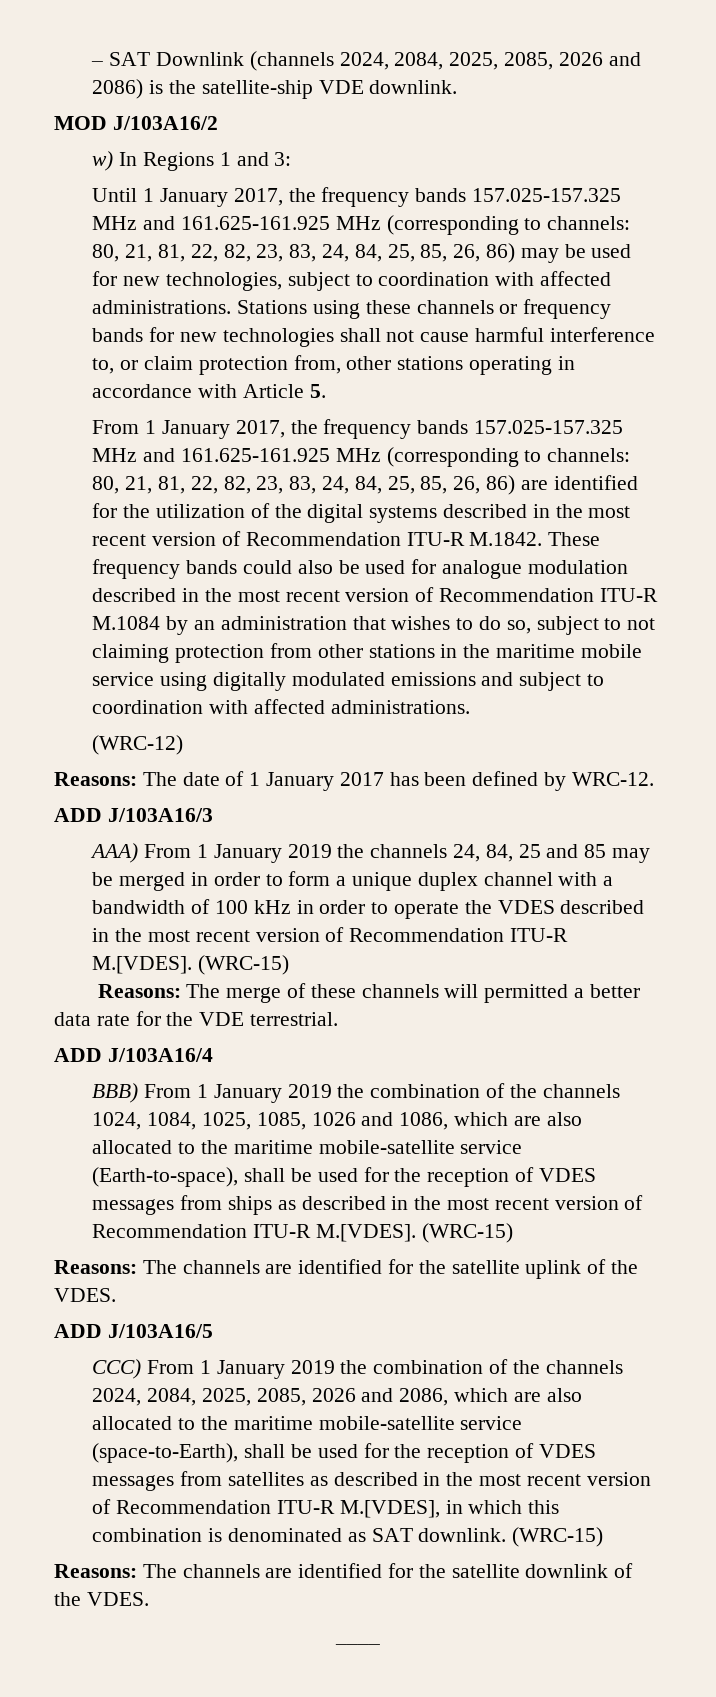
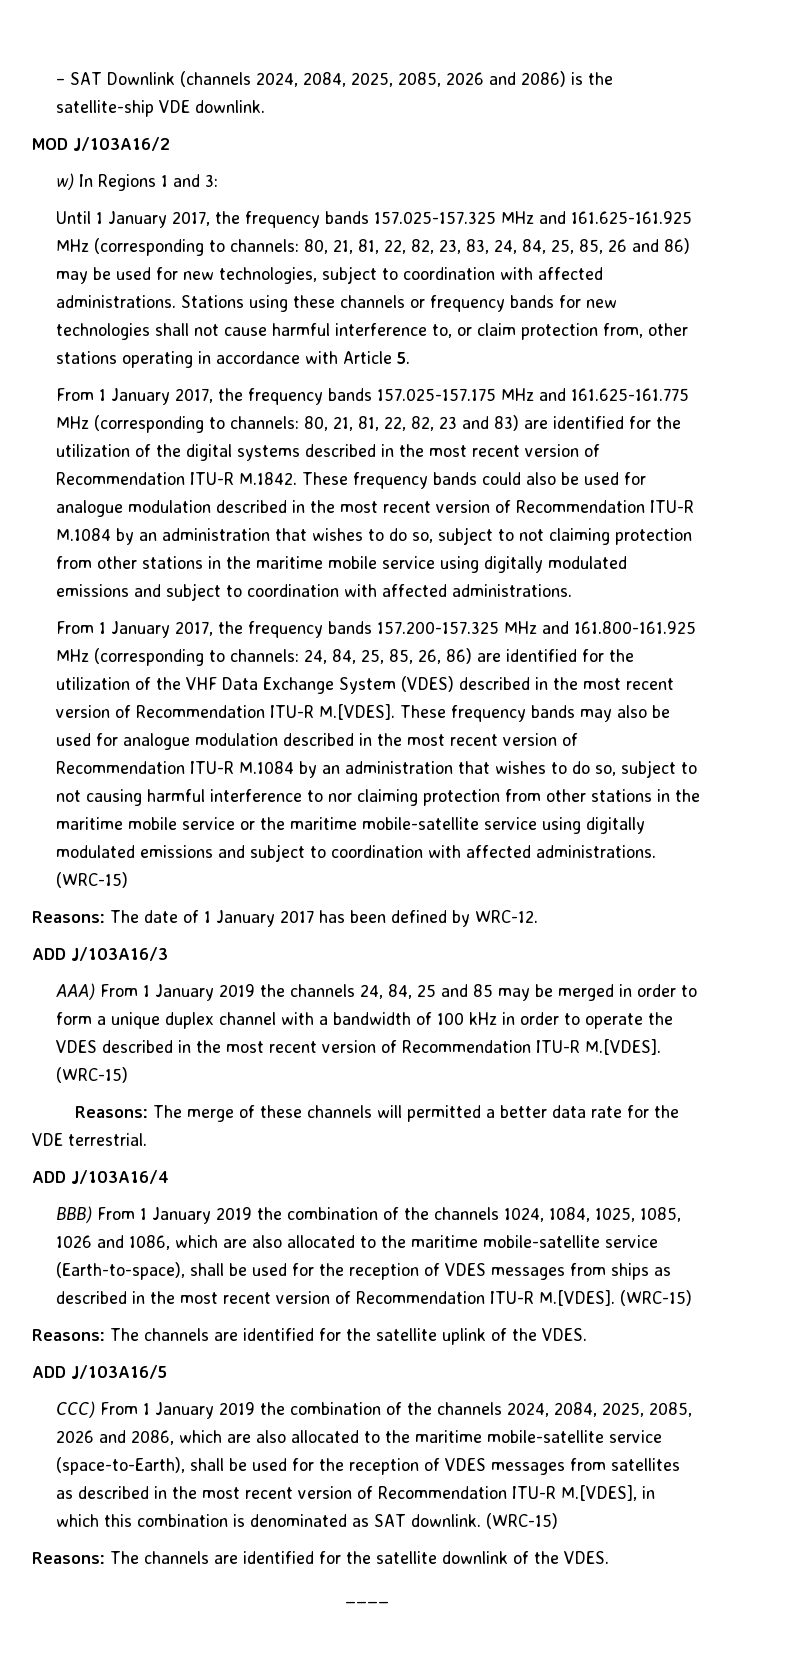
[453,244,481,262] 26, -> [608,239,660,252] 26 and
[474,420,624,434] [92,447,631,467] [92,475,516,495] 157.025-157.325 MHz and 161.625-161.925 MHz (corresponding to channels: 80, 21, 81, 22, 82, 23, 83, 24, 84, 25, 85, 26, 86) -> [377,388,690,401] [56,415,520,433] 157.025-157.175 MHz and 161.625-161.775 MHz (corresponding to channels: 80, 21, 81, 22, 82, 23 and 83)
[92,735,184,755] (WRC-12) -> [56,621,697,638] [56,648,635,666] [56,676,675,694] [56,704,671,722] [56,733,579,750] [56,760,698,778] [56,789,701,806] [56,817,646,834] [56,844,657,862] [56,872,129,888] From 1 January 2017, the frequency bands 157.200-157.325 MHz and 161.800-161.925 MHz (corresponding to channels: 24, 84, 25, 85, 26, 86) are identified for the utilization of the VHF Data Exchange System (VDES) described in the most recent version of Recommendation ITU-R M.[VDES]. These frequency bands may also be used for analogue modulation described in the most recent version of Recommendation ITU-R M.1084 by an administration that wishes to do so, subject to not causing harmful interference to nor claiming protection from other stations in the maritime mobile service or the maritime mobile-satellite service using digitally modulated emissions and subject to coordination with affected administrations. (WRC-15)

